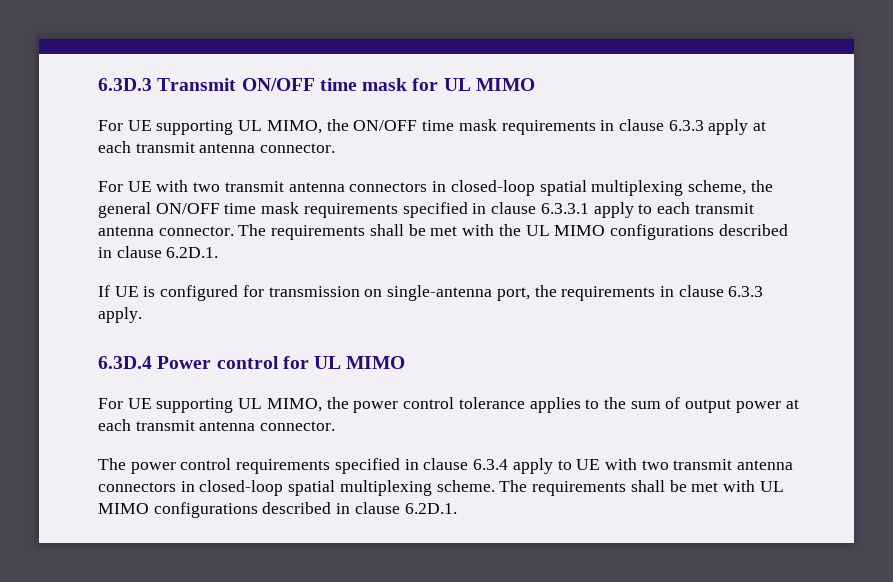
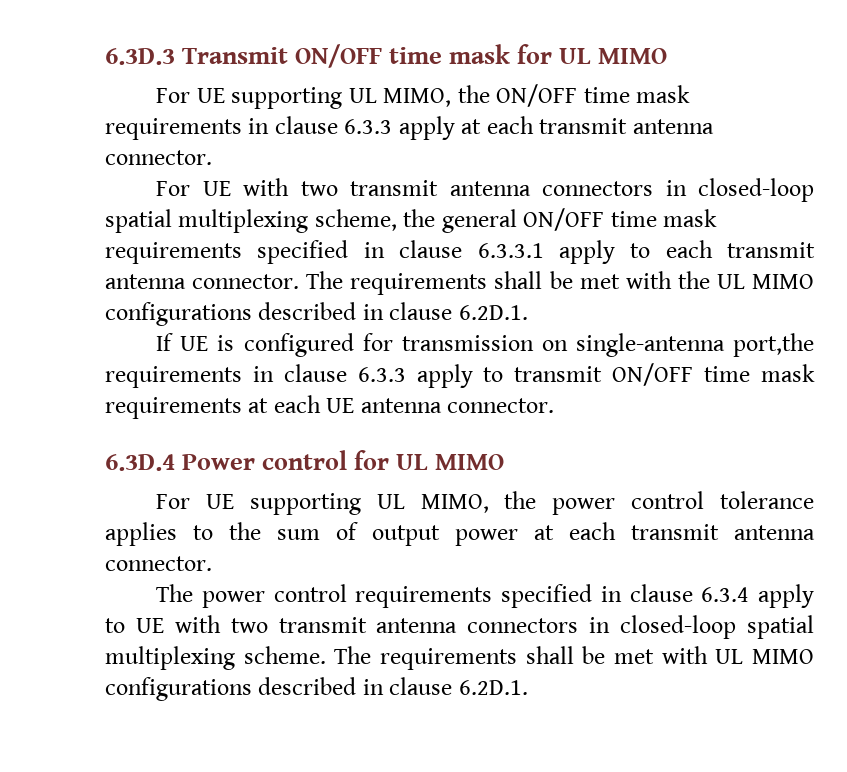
[496,285,764,301] [98,307,142,323] port, the requirements in clause 6.3.3 apply. -> [732,333,814,357] [105,363,815,388] [105,395,555,419] port,the requirements in clause 6.3.3 apply to transmit ON/OFF time mask requirements at each UE antenna connector.

